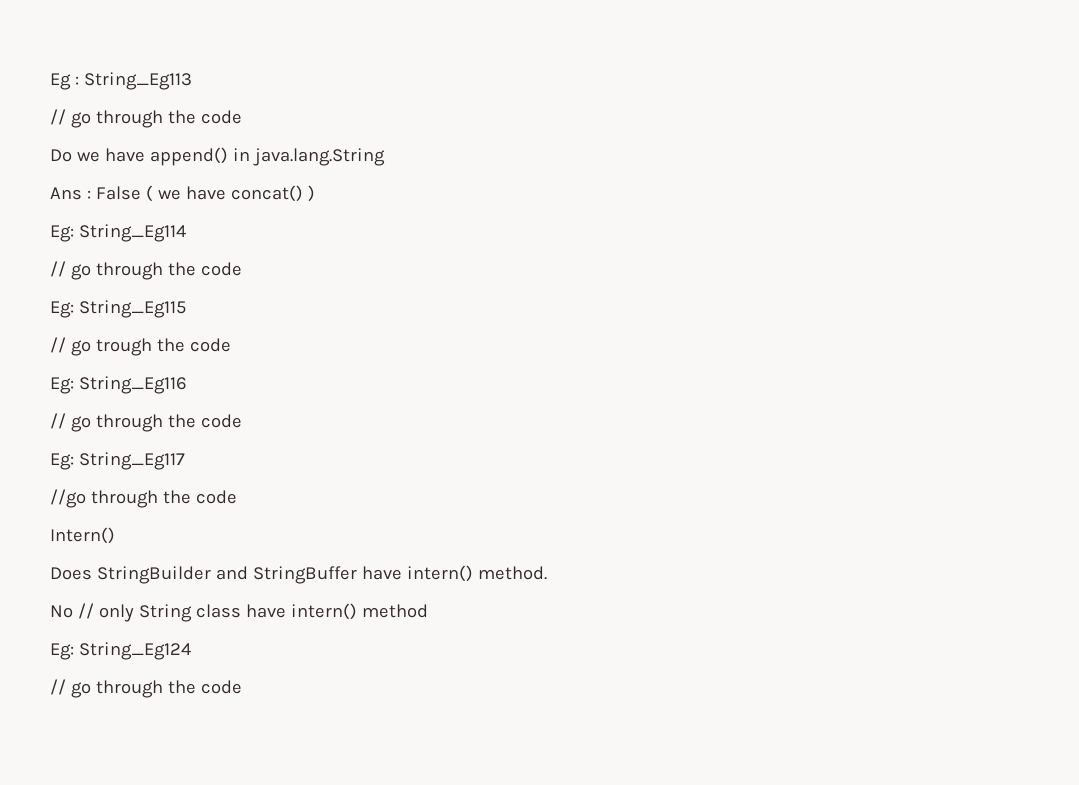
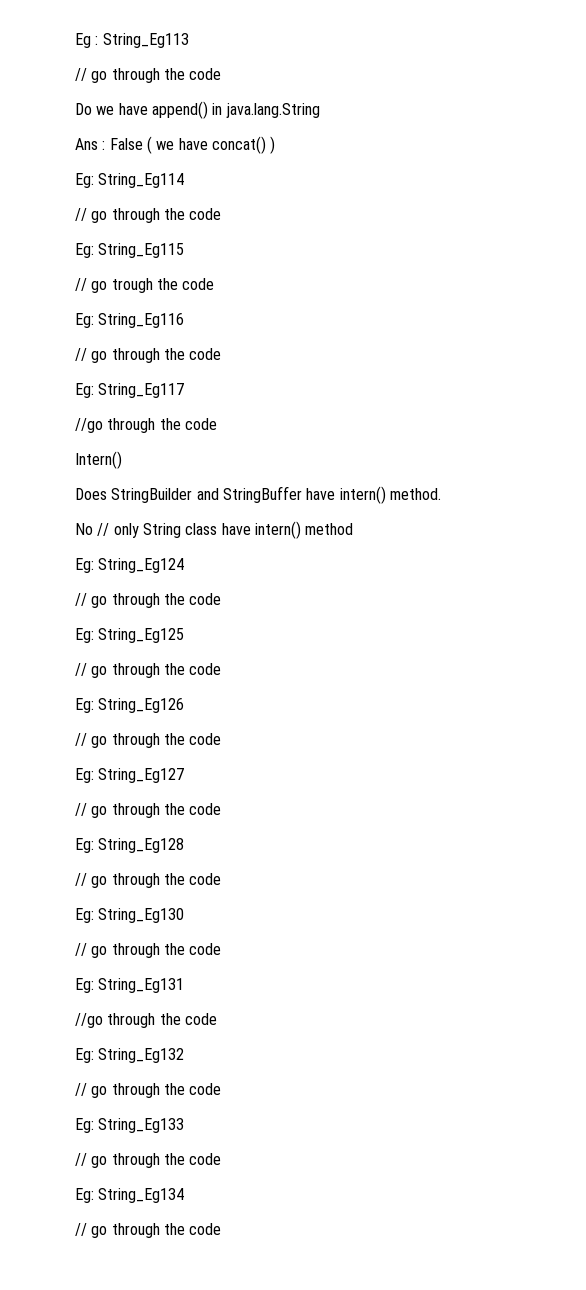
(242, 687) none -> [75,628,185,643] [75,663,222,678] [75,698,185,713] [75,733,222,748] [75,768,185,783] [75,803,222,818] [75,838,185,853] [75,873,222,888] [75,908,185,923] [75,943,222,958] [75,978,185,993] [75,1013,217,1028] [75,1048,185,1063] [75,1083,222,1098] [75,1118,185,1133] [75,1153,222,1168] [75,1188,185,1203] [75,1223,222,1238] // Eg: String_Eg125 // // go through the code // Eg: String_Eg126 // // go through the code // Eg: String_Eg127 // // go through the code // Eg: String_Eg128 // // go through the code // Eg: String_Eg130 // // go through the code // Eg: String_Eg131 // //go through the code // Eg: String_Eg132 // // go through the code // Eg: String_Eg133 // // go through the code // Eg: String_Eg134 // // go through the code

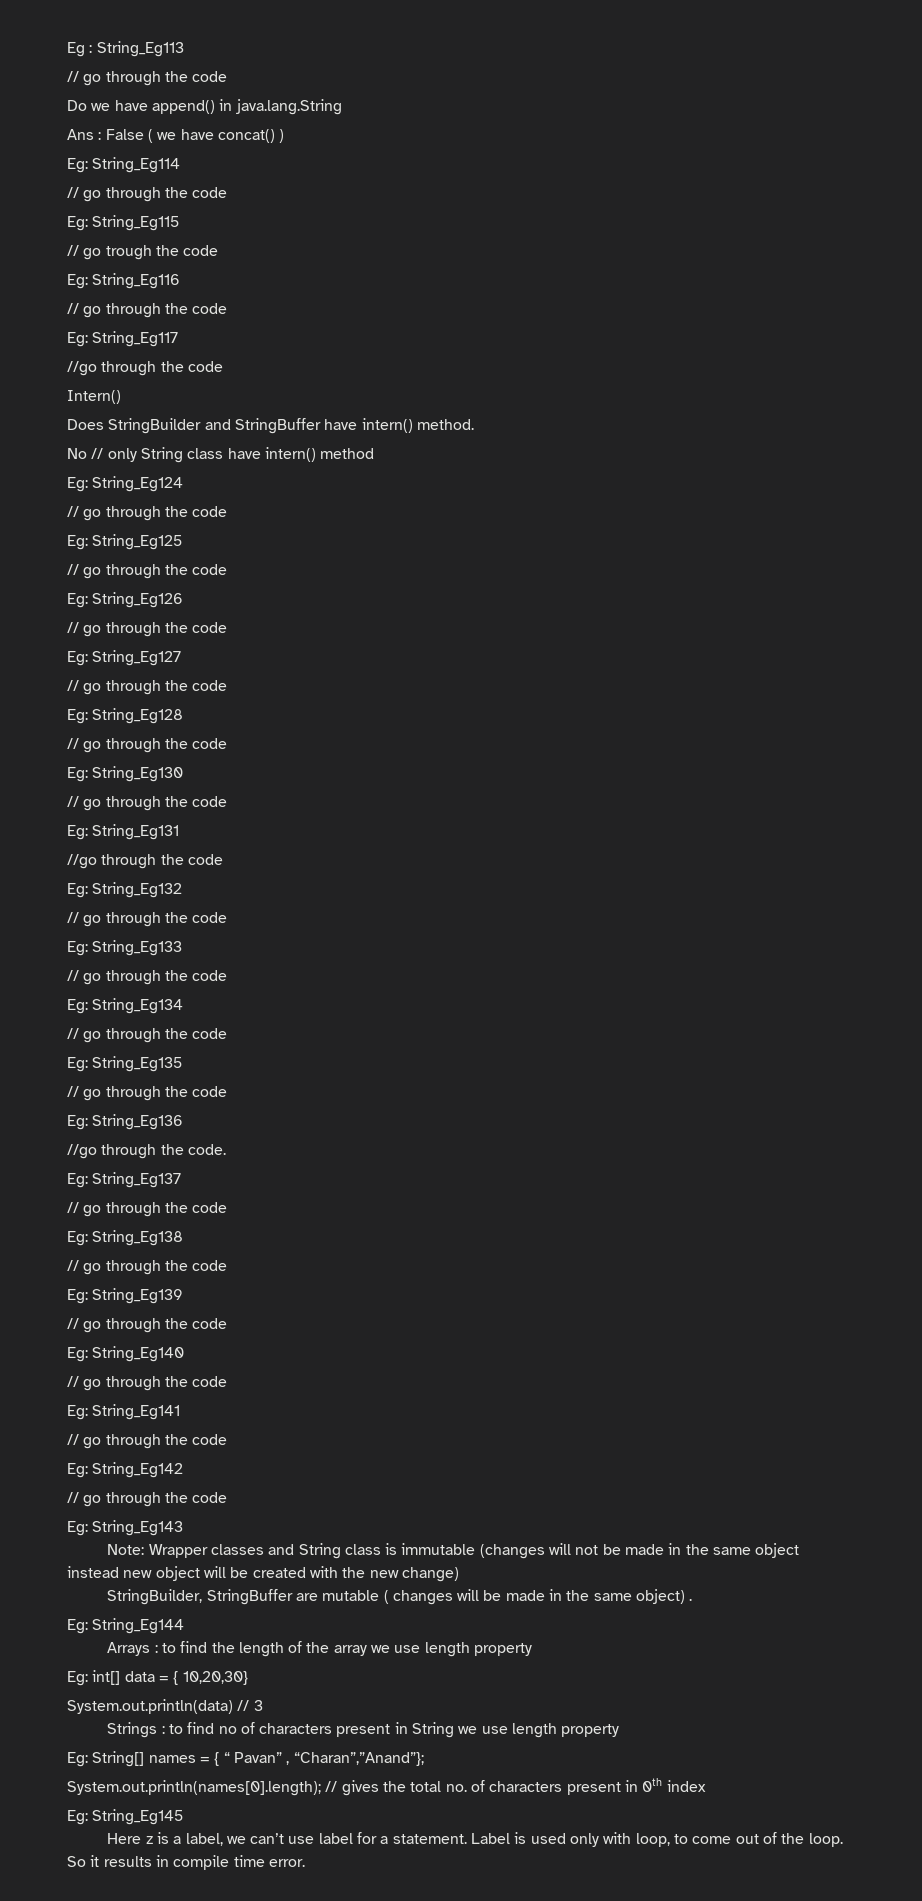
(222, 1229) none -> [67,1056,183,1072] [67,1086,228,1101] [67,1114,184,1130] [67,1144,226,1159] [67,1172,182,1188] [67,1202,228,1217] [67,1230,184,1246] [67,1260,228,1275] [67,1288,184,1304] [67,1318,228,1333] [67,1346,185,1362] [67,1376,228,1391] [67,1404,181,1420] [67,1434,228,1449] [67,1462,184,1478] [67,1492,228,1507] [67,1520,184,1536] [107,1543,800,1559] [67,1566,459,1582] [107,1589,693,1605] [67,1618,185,1634] [107,1641,533,1657] [67,1670,248,1686] [67,1699,263,1714] [107,1722,620,1738] [67,1751,424,1767] [67,1778,706,1796] [67,1809,184,1825] [107,1832,843,1847] [67,1855,305,1870] // Eg: String_Eg135 // // go through the code // Eg: String_Eg136 // //go through the code. // Eg: String_Eg137 // // go through the code // Eg: String_Eg138 // // go through the code // Eg: String_Eg139 // // go through the code // Eg: String_Eg140 // // go through the code // Eg: String_Eg141 // // go through the code // Eg: String_Eg142 // // go through the code // Eg: String_Eg143 // Note: Wrapper classes and String class is immutable (changes will not be made in the same object instead new object will be created with the new change) // StringBuilder, StringBuffer are mutable ( changes will be made in the same object) . // Eg: String_Eg144 // Arrays : to find the length of the array we use length property // Eg: int[] data = { 10,20,30} // System.out.println(data) // 3 // Strings : to find no of characters present in String we use length property // Eg: String[] names = { “ Pavan” , “Charan”,”Anand”}; // System.out.println(names[0].length); // gives the total no. of characters present in 0th index // Eg: String_Eg145 // Here z is a label, we can’t use label for a statement. Label is used only with loop, to come out of the loop. So it results in compile time error.

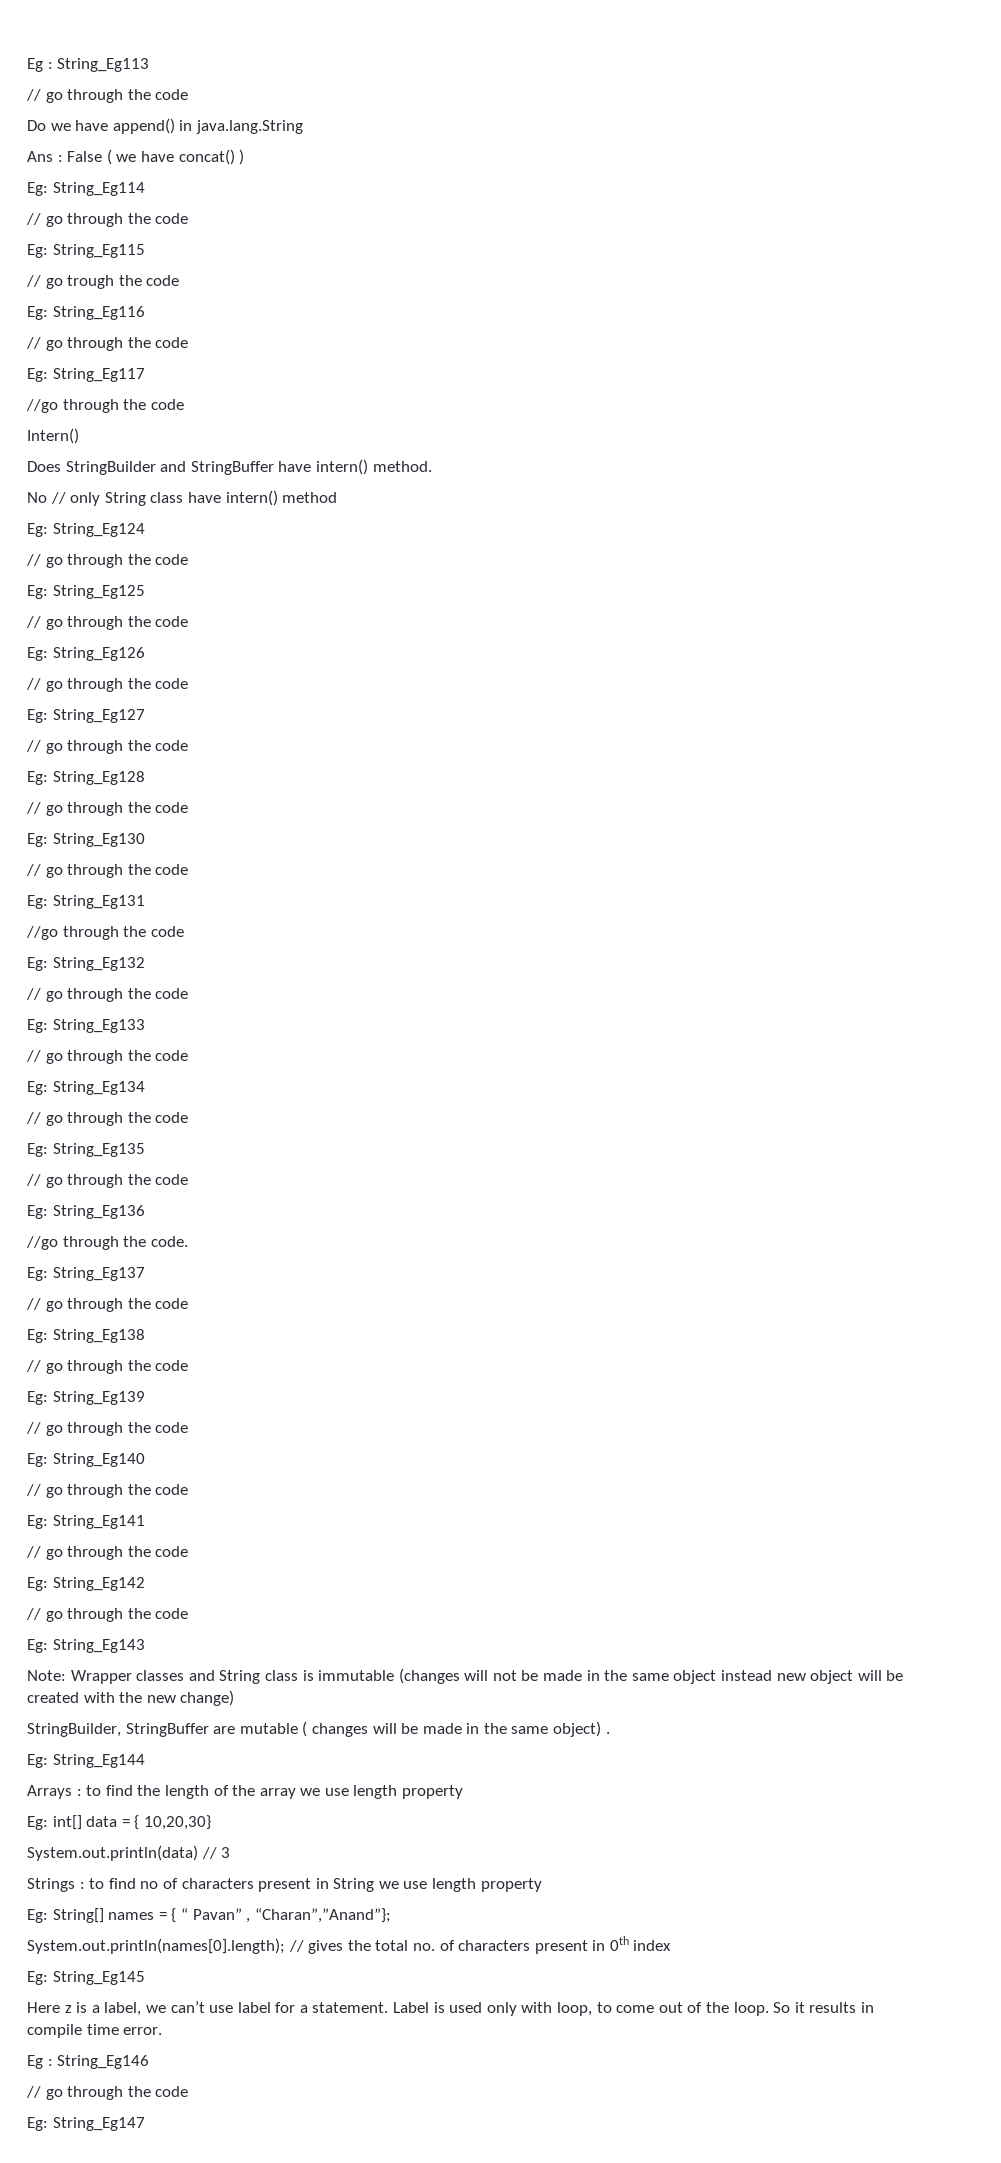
(305, 1863) none -> [27,2055,150,2069] [26,2086,189,2100] [27,2117,145,2131] // Eg : String_Eg146 // // go through the code // Eg: String_Eg147

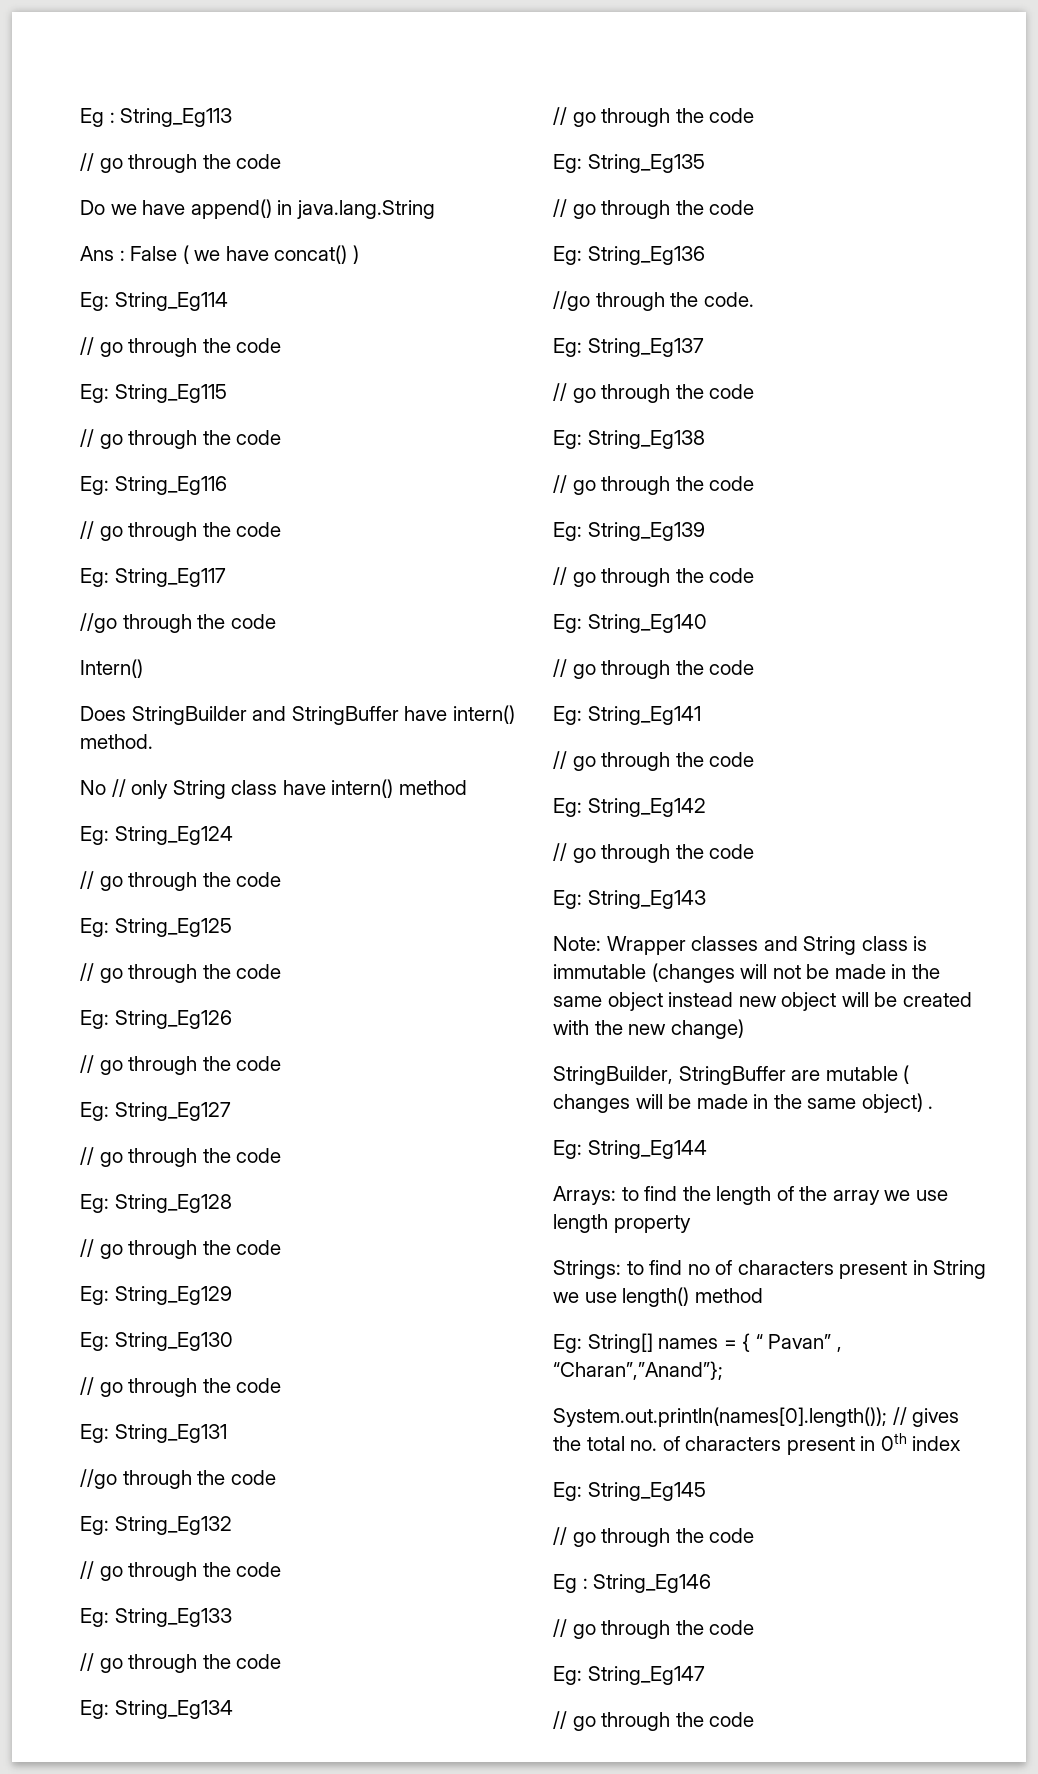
[67,275,115,289] trough -> [128,430,198,449] through
(189, 807) none -> [80,1286,232,1305] // Eg: String_Eg129
[27,1785,82,1799] Arrays : -> [553,1186,616,1205] Arrays:
[27,1815,211,1830] [27,1845,231,1861] [27,1878,85,1892] Eg: int[] data = { 10,20,30} // System.out.println(data) // 3 // Strings : -> [553,1260,621,1279] Strings:
[432,1878,542,1892] length property -> [622,1287,763,1307] length() method
[27,1938,285,1954] System.out.println(names[0].length); -> [553,1407,887,1427] System.out.println(names[0].length());
[27,2001,874,2016] [27,2024,163,2038] Here z is a label, we can’t use label for a statement. Label is used only with loop, to come out of the loop. So it results in compile time error. -> [553,1527,755,1547] // go through the code
(145, 2124) none -> [553,1711,755,1731] // // go through the code

